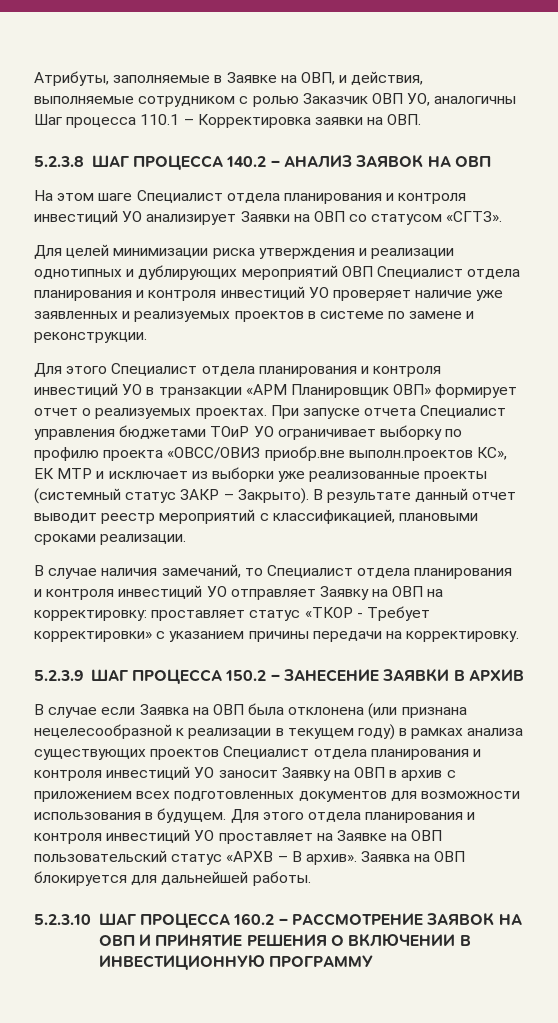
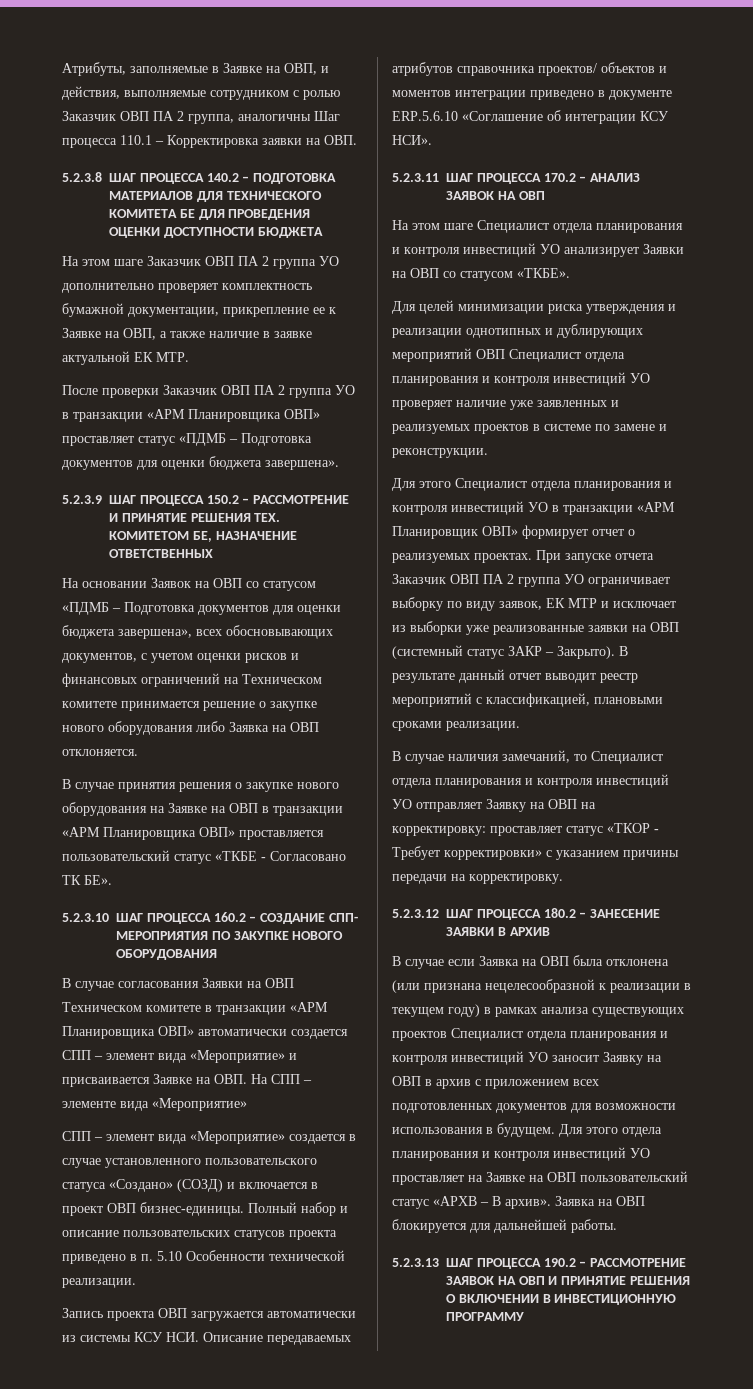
[407,93,431,106] УО, -> [153,111,234,124] ПА 2 группа,
(280, 163) none -> [253,173,337,184] [109,191,322,202] [109,209,311,220] [109,227,323,238] [62,256,339,269] [62,283,312,293] [62,303,336,317] [62,328,312,340] [62,351,189,365] [62,385,355,398] [62,409,320,422] [62,433,312,446] [62,456,339,470] [62,495,350,506] [109,513,281,522] [109,531,297,542] [109,549,213,558] [62,578,316,591] [62,602,341,615] [62,625,333,639] [62,653,299,663] [62,673,322,687] [62,701,317,711] [62,721,319,735] [62,749,138,756] [62,779,339,792] [62,802,343,816] [62,827,324,840] [62,850,346,864] [62,875,112,885] [62,912,358,924] [116,931,344,940] [116,949,217,960] [62,978,294,991] [62,1002,328,1015] [62,1026,348,1039] [62,1050,297,1063] [62,1074,312,1087] [62,1098,247,1111] [62,1131,356,1144] [62,1158,317,1168] [62,1179,318,1192] [62,1202,348,1216] [62,1230,337,1240] [62,1250,345,1264] [62,1278,136,1288] [62,1308,356,1321] [62,1332,351,1345] [392,62,667,76] [392,90,672,100] [392,110,668,124] [392,135,432,145] [392,173,587,184] ПОДГОТОВКА МАТЕРИАЛОВ ДЛЯ ТЕХНИЧЕСКОГО КОМИТЕТА БЕ ДЛЯ ПРОВЕДЕНИЯ ОЦЕНКИ ДОСТУПНОСТИ БЮДЖЕТА // На этом шаге Заказчик ОВП ПА 2 группа УО дополнительно проверяет комплектность бумажной документации, прикрепление ее к Заявке на ОВП, а также наличие в заявке актуальной ЕК МТР. // После проверки Заказчик ОВП ПА 2 группа УО в транзакции «АРМ Планировщика ОВП» проставляет статус «ПДМБ – Подготовка документов для оценки бюджета завершена». // 5.2.3.9 ШАГ ПРОЦЕССА 150.2 – РАССМОТРЕНИЕ И ПРИНЯТИЕ РЕШЕНИЯ ТЕХ. КОМИТЕТОМ БЕ, НАЗНАЧЕНИЕ ОТВЕТСТВЕННЫХ // На основании Заявок на ОВП со статусом «ПДМБ – Подготовка документов для оценки бюджета завершена», всех обосновывающих документов, с учетом оценки рисков и финансовых ограничений на Техническом комитете принимается решение о закупке нового оборудования либо Заявка на ОВП отклоняется. // В случае принятия решения о закупке нового оборудования на Заявке на ОВП в транзакции «АРМ Планировщика ОВП» проставляется пользовательский статус «ТКБЕ - Согласовано ТК БЕ». // 5.2.3.10 ШАГ ПРОЦЕССА 160.2 – СОЗДАНИЕ СПП- МЕРОПРИЯТИЯ ПО ЗАКУПКЕ НОВОГО ОБОРУДОВАНИЯ // В случае согласования Заявки на ОВП Техническом комитете в транзакции «АРМ Планировщика ОВП» автоматически создается СПП – элемент вида «Мероприятие» и присваивается Заявке на ОВП. На СПП – элементе вида «Мероприятие» // СПП – элемент вида «Мероприятие» создается в случае установленного пользовательского статуса «Создано» (СОЗД) и включается в проект ОВП бизнес-единицы. Полный набор и описание пользовательских статусов проекта приведено в п. 5.10 Особенности технической реализации. // Запись проекта ОВП загружается автоматически из системы КСУ НСИ. Описание передаваемых атрибутов справочника проектов/ объектов и моментов интеграции приведено в документе ERP.5.6.10 «Соглашение об интеграции КСУ НСИ». // 5.2.3.11 ШАГ ПРОЦЕССА 170.2 –
[446,211,503,222] «СГТЗ». -> [517,268,570,278] «ТКБЕ».
[420,405,507,418] [34,425,463,440] [34,446,507,461] Специалист управления бюджетами ТОиР УО ограничивает выборку по профилю проекта «ОВСС/ОВИЗ приобр.вне выполн.проектов КС», -> [392,574,670,587] [392,597,542,611] Заказчик ОВП ПА 2 группа УО ограничивает выборку по виду заявок,
[424,471,488,482] проекты -> [588,622,679,632] заявки на ОВП
[34,669,267,684] 5.2.3.9 ШАГ ПРОЦЕССА 150.2 -> [392,908,576,920] 5.2.3.12 ШАГ ПРОЦЕССА 180.2
[34,913,275,928] 5.2.3.10 ШАГ ПРОЦЕССА 160.2 -> [392,1258,576,1269] 5.2.3.13 ШАГ ПРОЦЕССА 190.2

